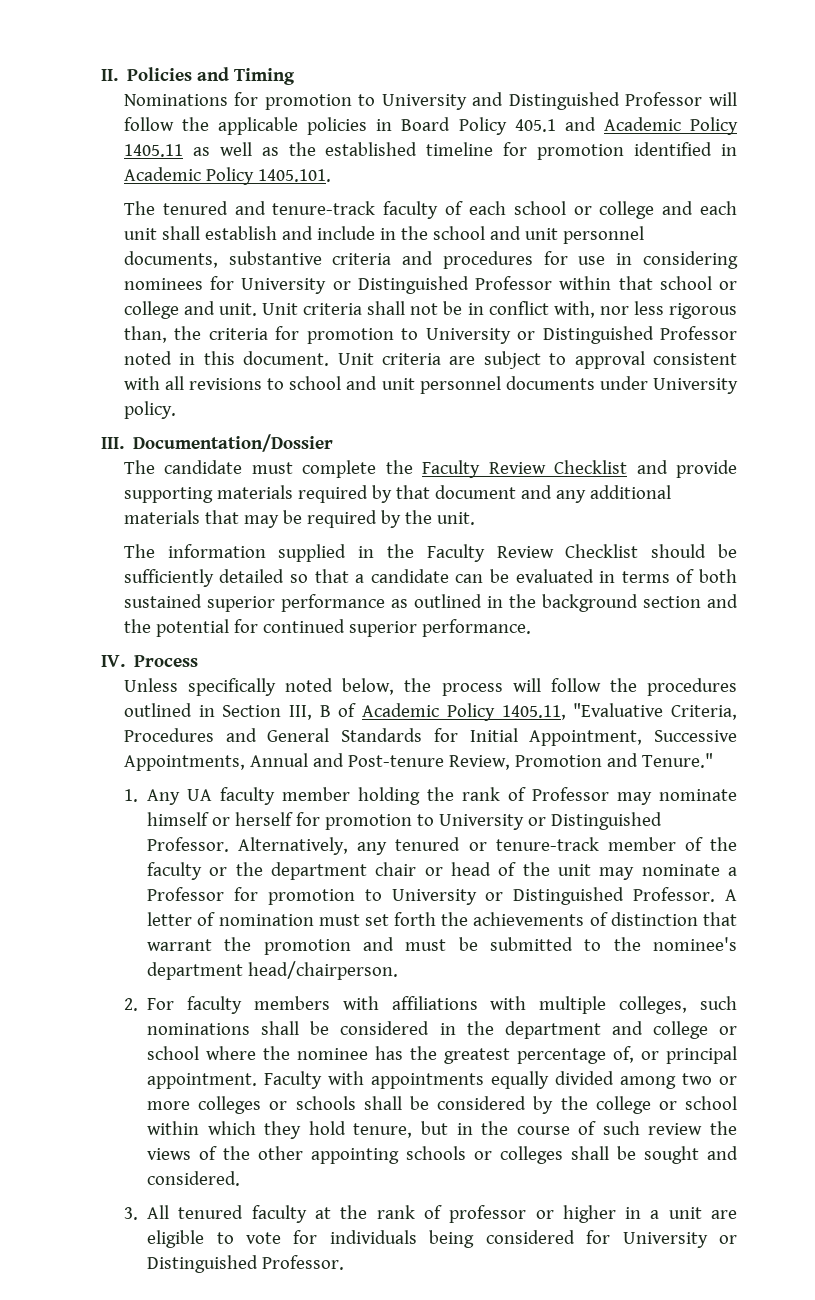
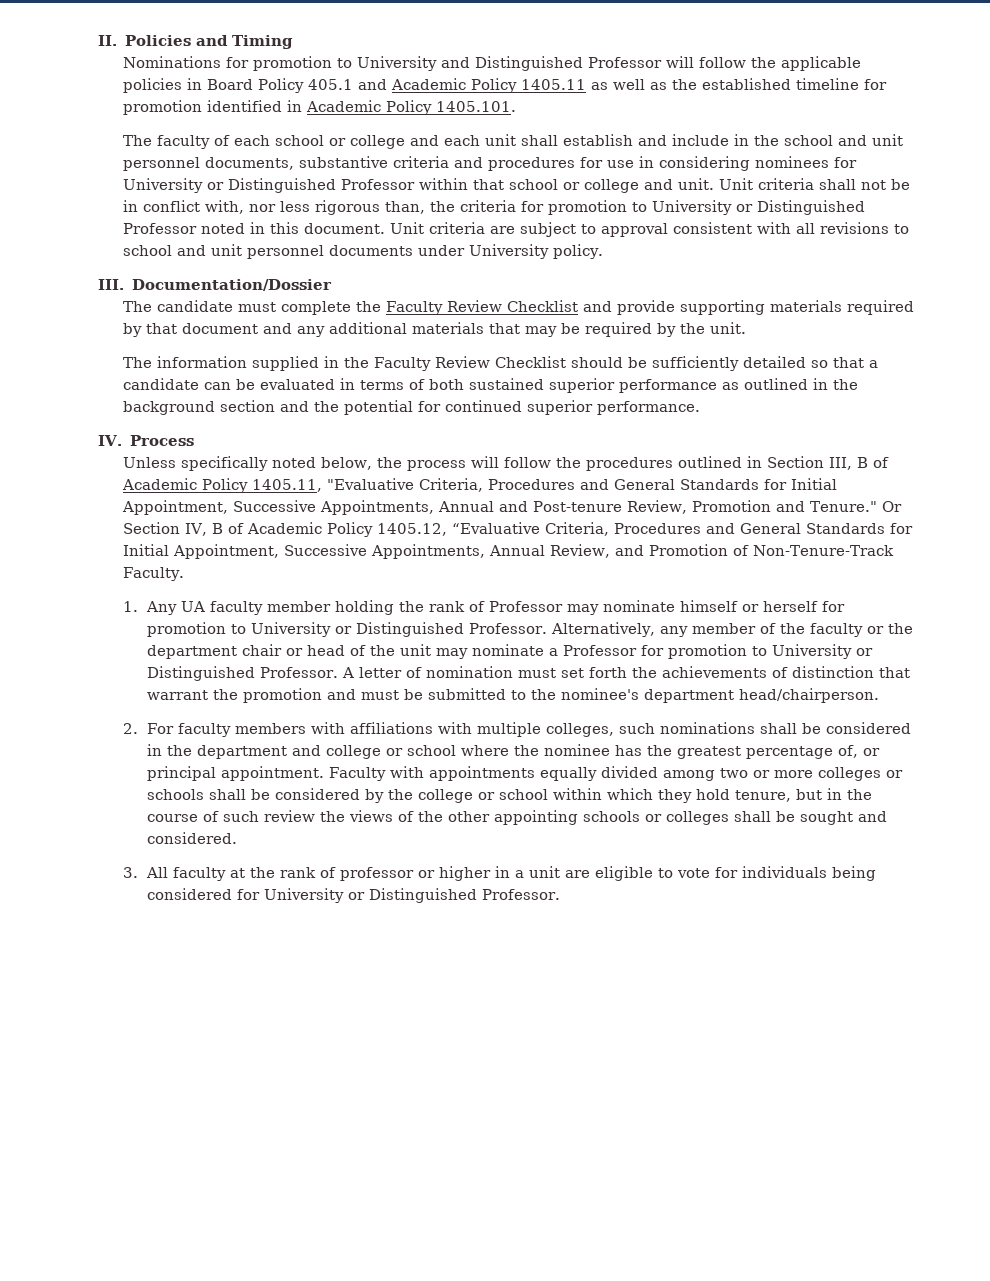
[162,201,376,215] tenured and tenure-track -> (152, 140) none
(713, 760) none -> [881,501,902,512] [122,522,913,537] [122,544,894,559] [122,567,184,581] Or Section IV, B of Academic Policy 1405.12, “Evaluative Criteria, Procedures and General Standards for Initial Appointment, Successive Appointments, Annual Review, and Promotion of Non-Tenure-Track Faculty.
[395,837,599,851] tenured or tenure-track -> (689, 631) none
[178,1205,244,1219] tenured -> (169, 872) none

